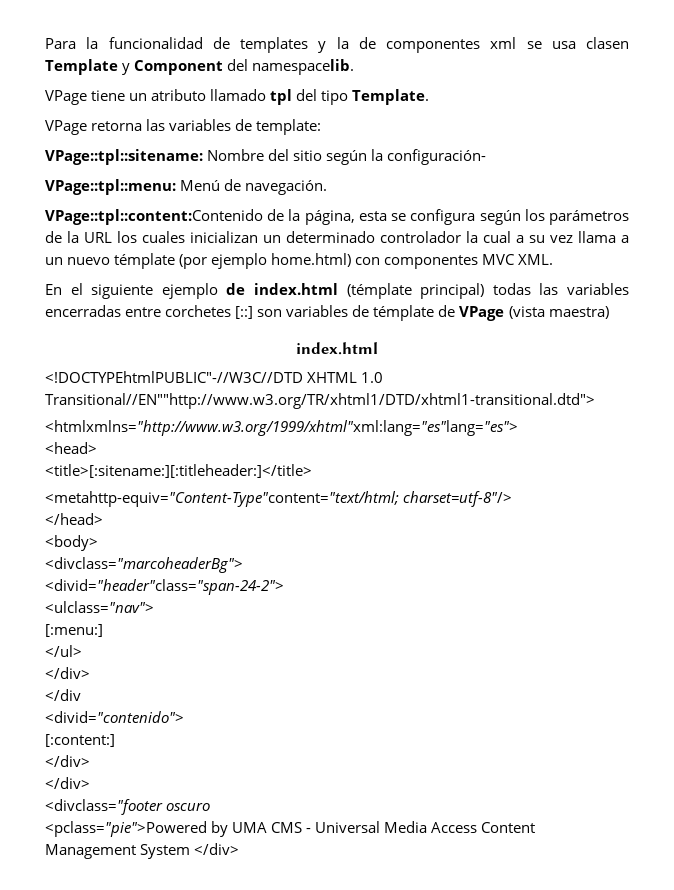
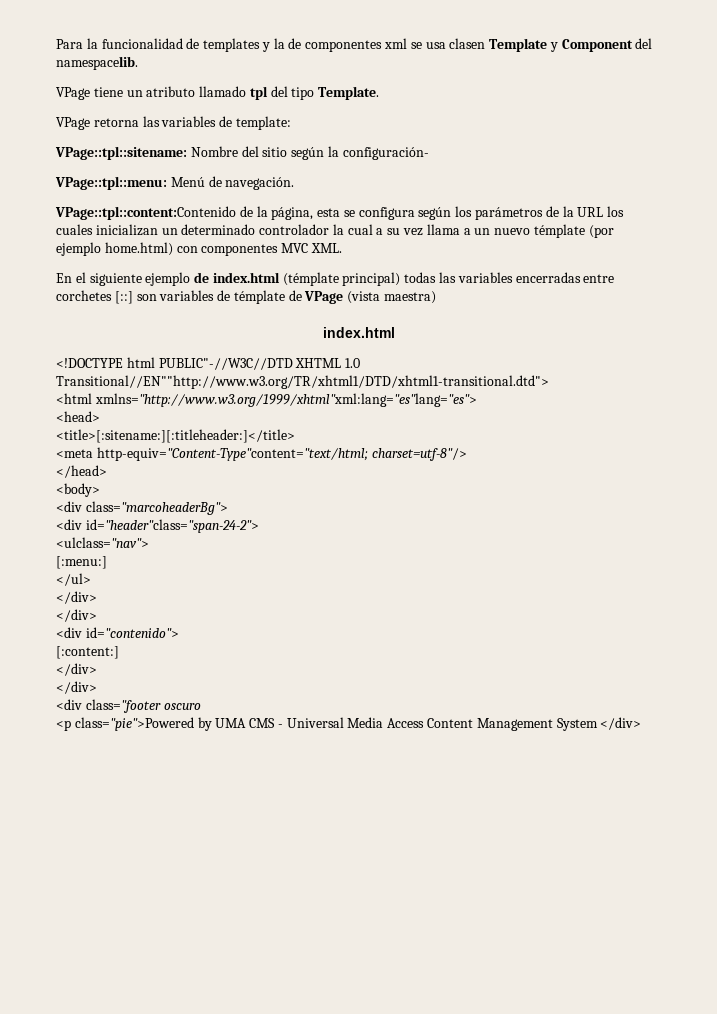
[45,371,303,383] <!DOCTYPEhtmlPUBLIC"-//W3C//DTD -> [56,357,293,370] <!DOCTYPE html PUBLIC"-//W3C//DTD
[45,420,518,436] <htmlxmlns="http://www.w3.org/1999/xhtml"xml:lang="es"lang="es"> -> [56,393,477,407] <html xmlns="http://www.w3.org/1999/xhtml"xml:lang="es"lang="es">
[45,491,399,507] <metahttp-equiv="Content-Type"content="text/html; -> [56,447,368,461] <meta http-equiv="Content-Type"content="text/html;
[45,557,243,573] [45,579,284,595] <divclass="marcoheaderBg"> // <divid="header"class="span-24-2"> -> [56,501,228,515] [56,519,259,533] <div class="marcoheaderBg"> // <div id="header"class="span-24-2">
[45,689,81,701] [45,711,184,723] </div // <divid="contenido"> -> [56,609,97,622] [56,627,179,638] </div> // <div id="contenido">
[45,799,163,815] <divclass="footer -> [56,699,161,713] <div class="footer
[45,821,207,837] <pclass="pie">Powered -> [56,717,194,731] <p class="pie">Powered

